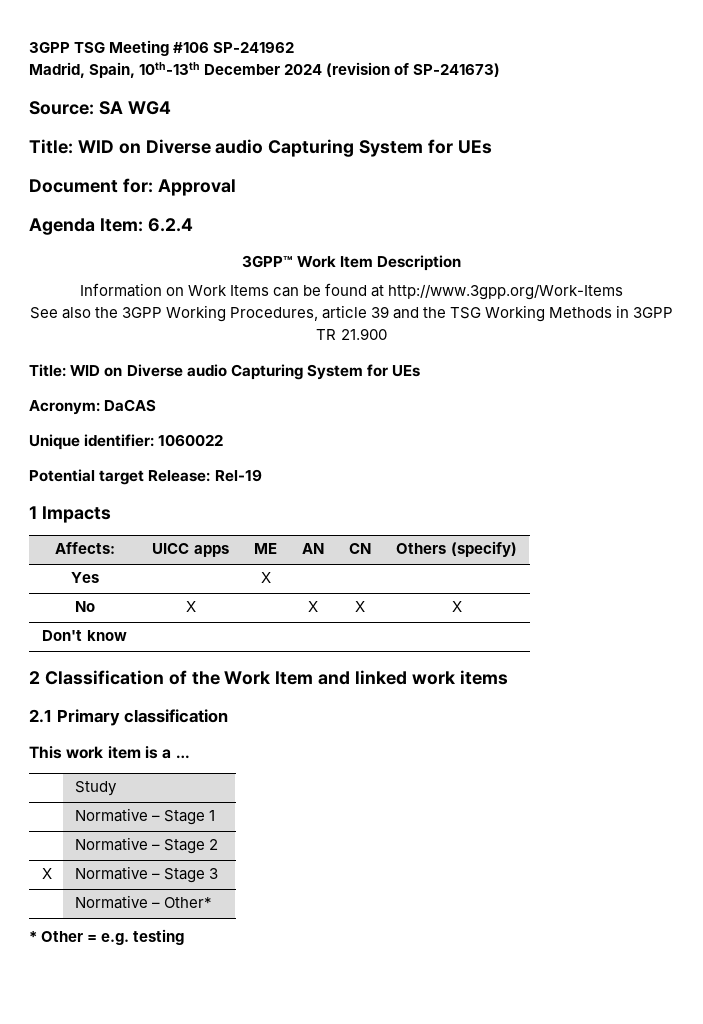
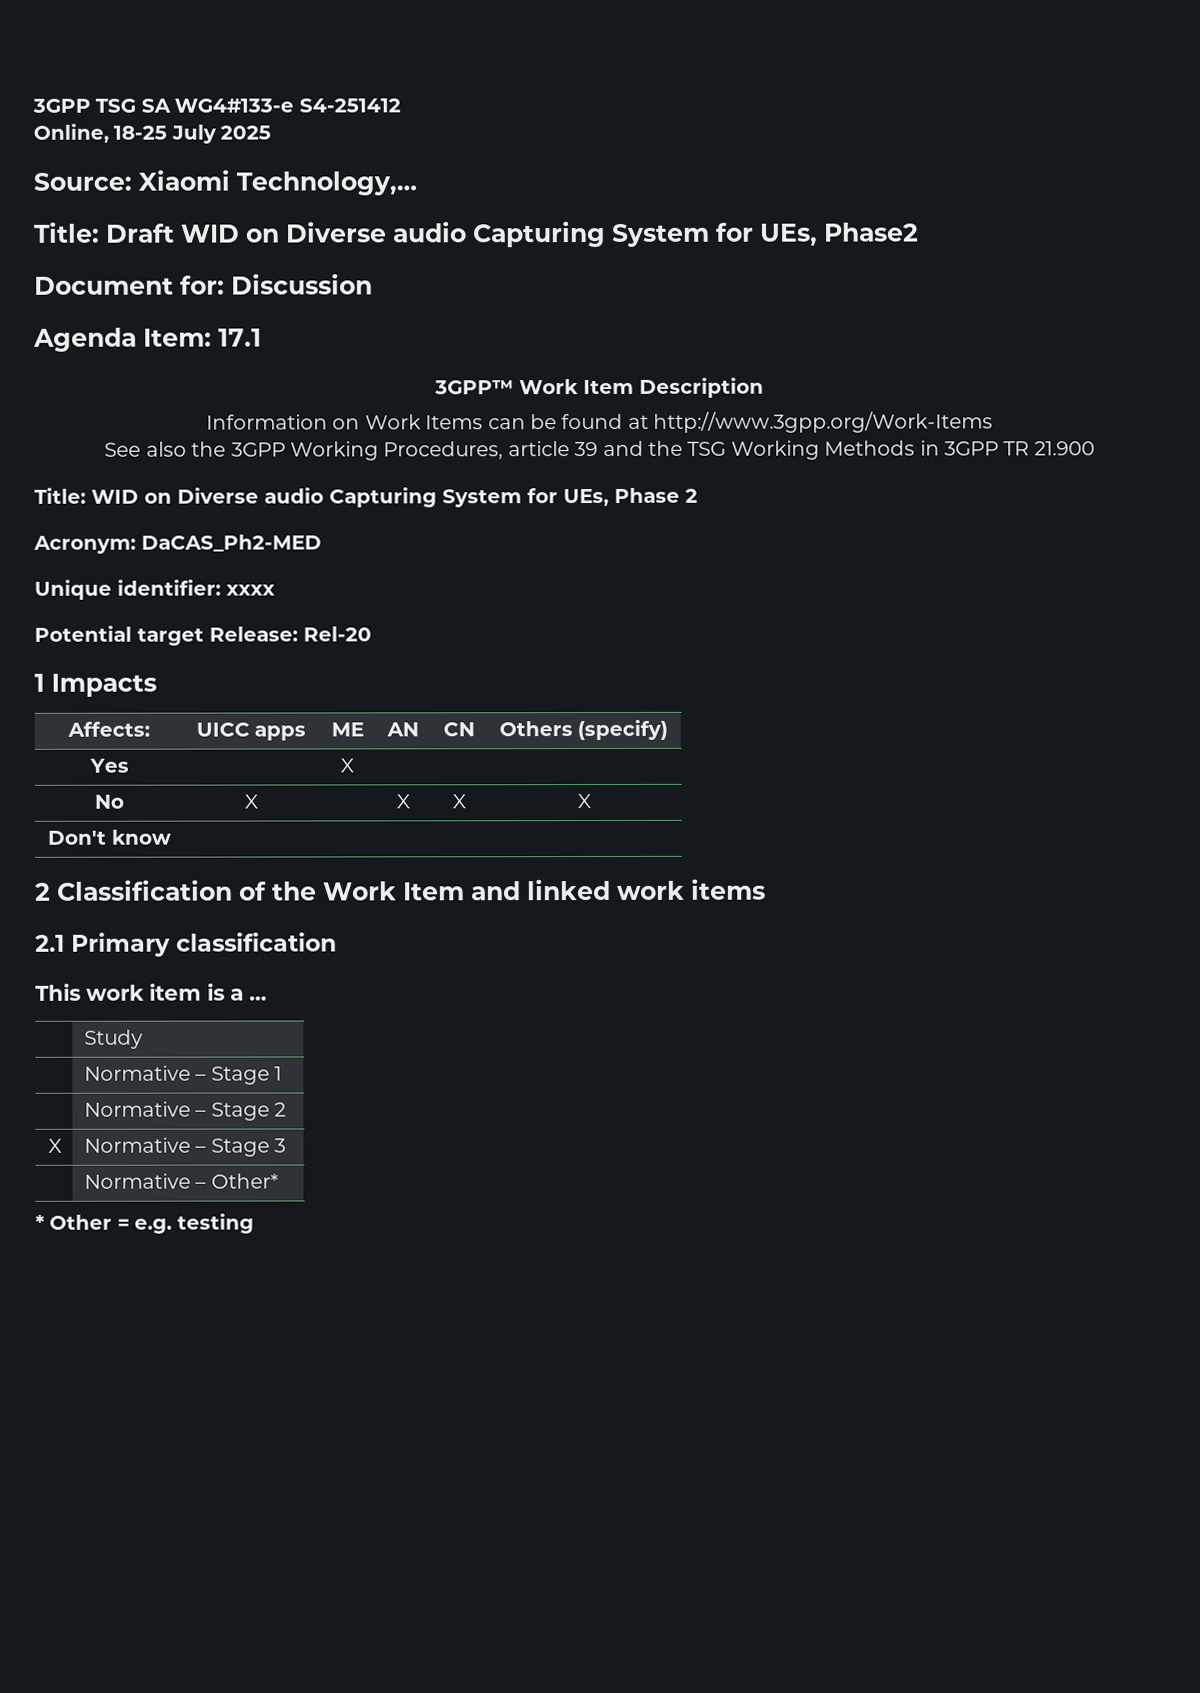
[109,40,295,56] [29,62,501,78] Meeting #106 SP-241962 // Madrid, Spain, 10th-13th December 2024 (revision of SP-241673) -> [140,98,401,113] [33,123,272,144] SA WG4#133-e S4-251412 // Online, 18-25 July 2025
[98,101,171,115] [29,139,492,157] SA WG4 // Title: WID on Diverse audio Capturing System for UEs -> [138,169,417,196] [34,220,919,248] Xiaomi Technology,… // Title: Draft WID on Diverse audio Capturing System for UEs, Phase2
[157,179,236,196] Approval -> [231,273,373,295] Discussion
[147,218,193,232] 6.2.4 -> [218,328,262,347] 17.1
[392,365,421,377] UEs -> [563,487,698,507] UEs, Phase 2
[104,399,157,412] DaCAS -> [141,534,322,552] DaCAS_Ph2-MED
[158,434,224,447] 1060022 -> [226,584,275,596] xxxx
[214,469,262,482] Rel-19 -> [303,626,372,642] Rel-20

